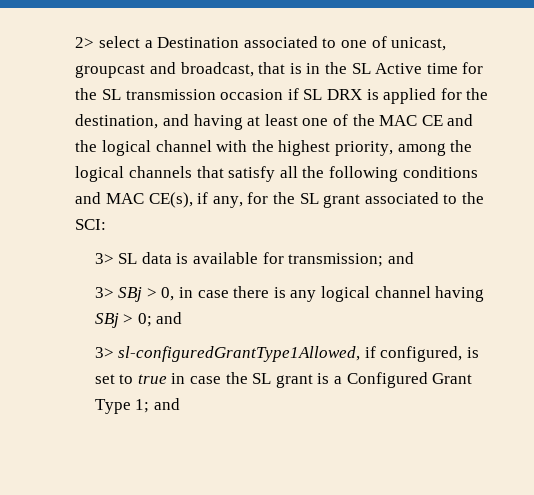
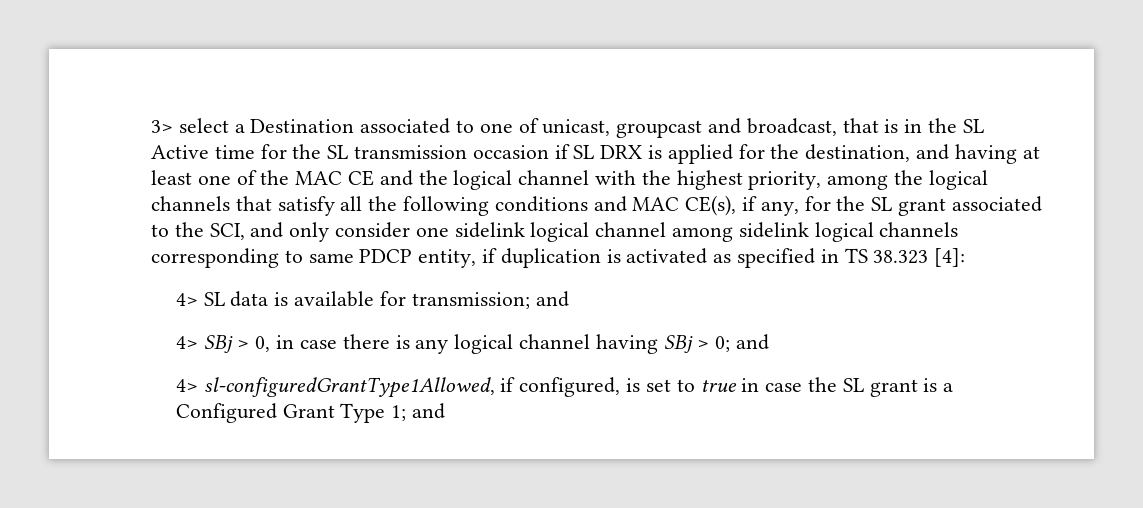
[75,37,95,48] 2> -> [150,120,173,133] 3>
[75,219,107,230] [94,253,114,264] SCI: // 3> -> [209,222,959,242] [150,248,966,268] [175,293,198,306] SCI, and only consider one sidelink logical channel among sidelink logical channels corresponding to same PDCP entity, if duplication is activated as specified in TS 38.323 [4]: // 4>
[94,287,114,298] 3> -> [175,336,198,349] 4>
[94,347,114,358] 3> -> [175,379,198,392] 4>

